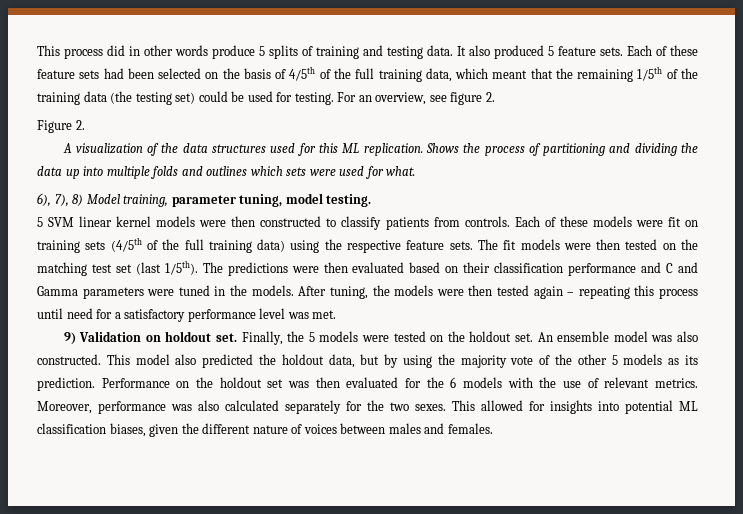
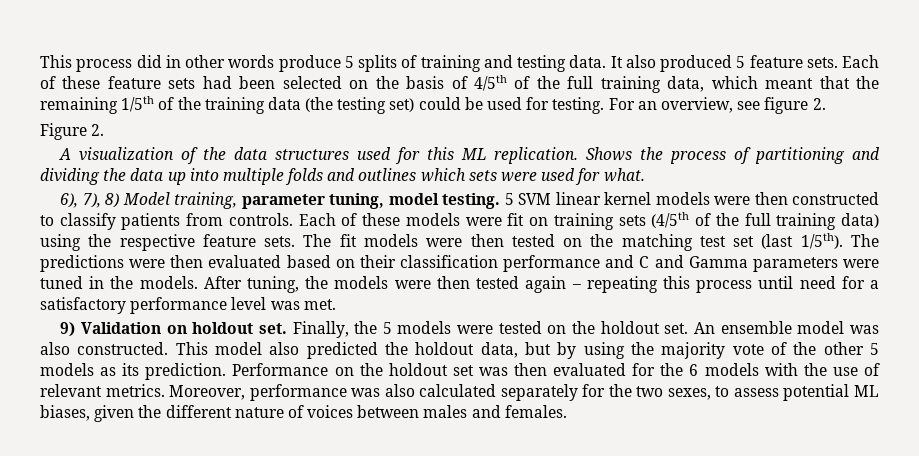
(372, 200) // -> (501, 201) none
[415,400,619,414] sexes. This allowed for insights into -> [667,386,779,400] sexes, to assess
[37,423,106,434] classification -> (879, 391) none

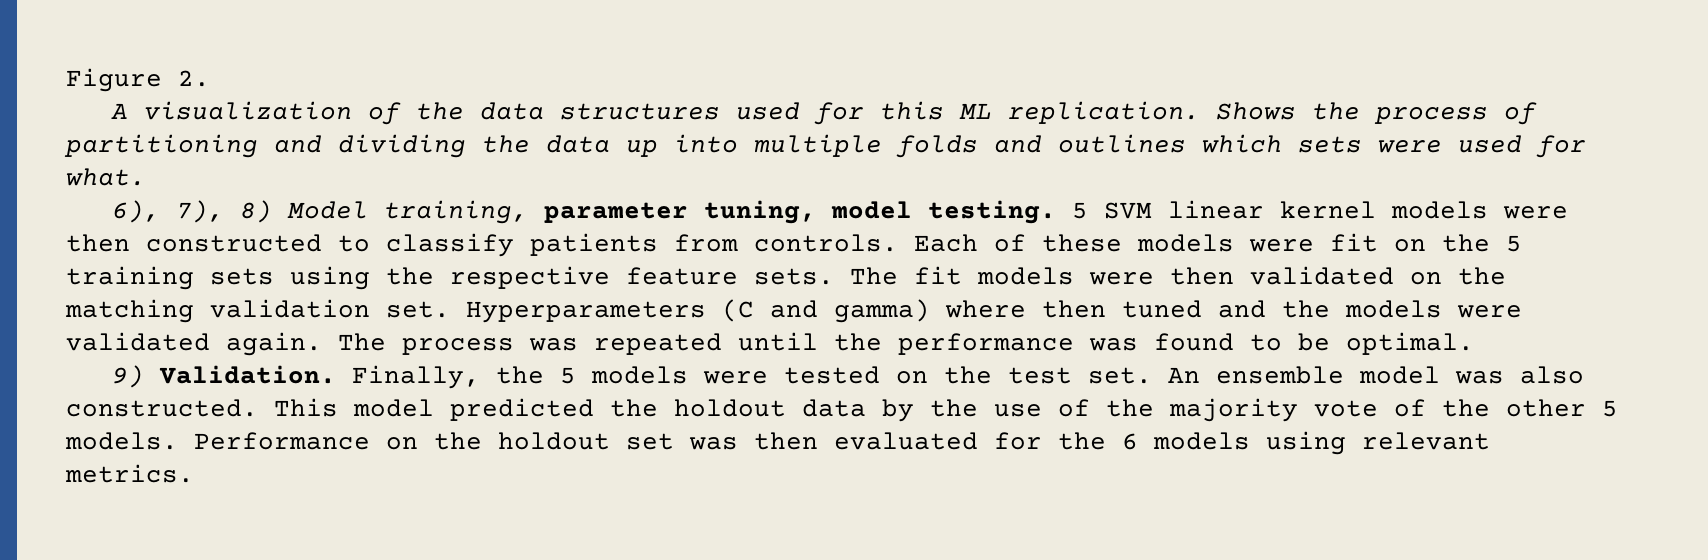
[40,55,879,72] [40,75,880,93] [40,96,826,114] This process did in other words produce 5 splits of training and testing data. It also produced 5 feature sets. Each of these feature sets had been selected on the basis of 4/5th of the full training data, which meant that the remaining 1/5th of the training data (the testing set) could be used for testing. For an overview, see figure 2. // -> (66, 80) none
[553,212,879,230] training sets (4/5th of the full training data) -> [1442,234,1522,252] [66,266,274,290] the 5 training sets
[511,234,555,247] tested -> [1250,266,1394,285] validated
[699,233,880,249] [40,255,879,272] [40,276,880,293] [40,297,336,314] [60,322,287,337] test set (last 1/5th). The predictions were then evaluated based on their classification performance and C and Gamma parameters were tuned in the models. After tuning, the models were then tested again – repeating this process until need for a satisfactory performance level was met. // 9) Validation on holdout set. -> [210,299,1522,323] [66,332,1474,356] [111,365,336,388] validation set. Hyperparameters (C and gamma) where then tuned and the models were validated again. The process was repeated until the performance was found to be optimal. // 9) Validation.
[600,321,660,334] holdout -> [1007,367,1072,384] test
[269,342,300,355] also -> (434, 408) none
[480,342,625,359] data, but by using -> [802,399,1090,422] data by the use of
[40,363,227,380] models as its prediction. -> [65,432,178,450] models.
[764,363,880,376] [40,384,879,401] [40,405,567,422] with the use of relevant metrics. Moreover, performance was also calculated separately for the two sexes, to assess potential ML biases, given the different nature of voices between males and females. -> [1266,431,1490,455] [65,464,194,483] using relevant metrics.

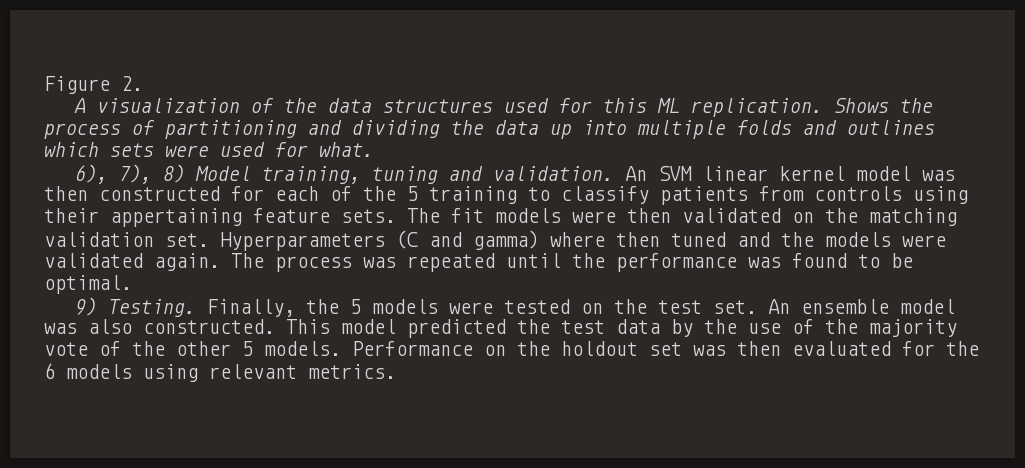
[543,200,1568,224] [66,233,1522,257] [66,266,610,290] parameter tuning, model testing. 5 SVM linear kernel models were then constructed to classify patients from controls. Each of these models were fit on the 5 training sets using the respective -> [372,166,956,184] [44,186,968,205] [44,208,242,227] tuning and validation. An SVM linear kernel model was then constructed for each of the 5 training to classify patients from controls using their appertaining
[158,365,336,384] Validation. -> [108,299,197,317] Testing.
[674,399,786,417] holdout -> [561,320,605,334] test

